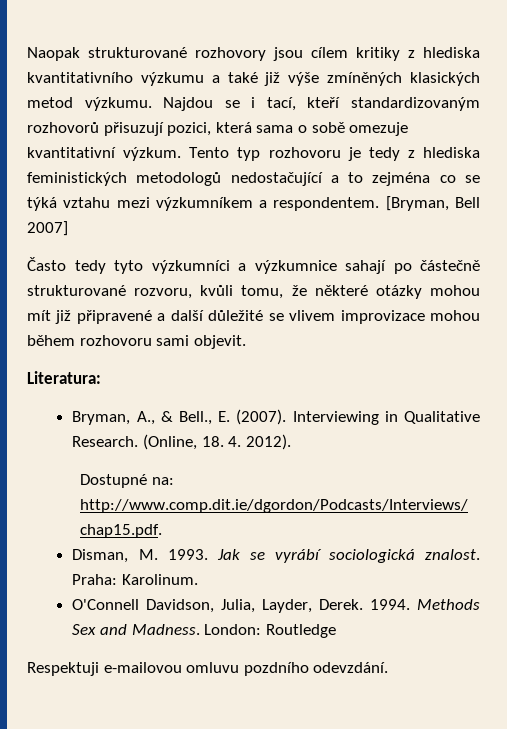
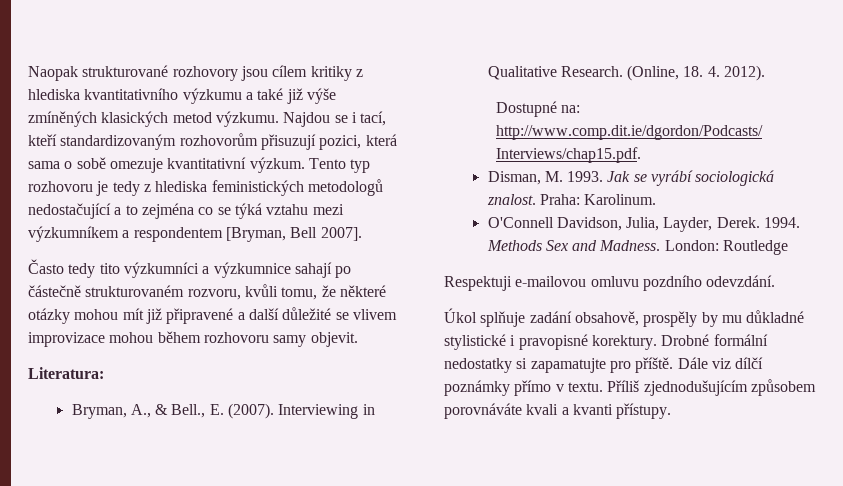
[27,122,99,133] rozhovorů -> [179,133,258,146] rozhovorům
[273,197,380,211] respondentem. -> [133,227,223,242] respondentem
[27,221,68,236] 2007] -> [320,227,362,241] 2007].
[114,260,143,274] tyto -> [99,263,120,274] tito
[27,285,126,296] strukturované -> [85,285,185,297] strukturovaném
[156,335,190,346] sami -> [273,335,307,347] samy
(389, 667) none -> [444,308,805,327] [444,334,768,350] [444,357,764,373] [444,379,816,396] [444,403,672,419] // Úkol splňuje zadání obsahově, prospěly by mu důkladné stylistické i pravopisné korektury. Drobné formální nedostatky si zapamatujte pro příště. Dále viz dílčí poznámky přímo v textu. Příliš zjednodušujícím způsobem porovnáváte kvali a kvanti přístupy.

